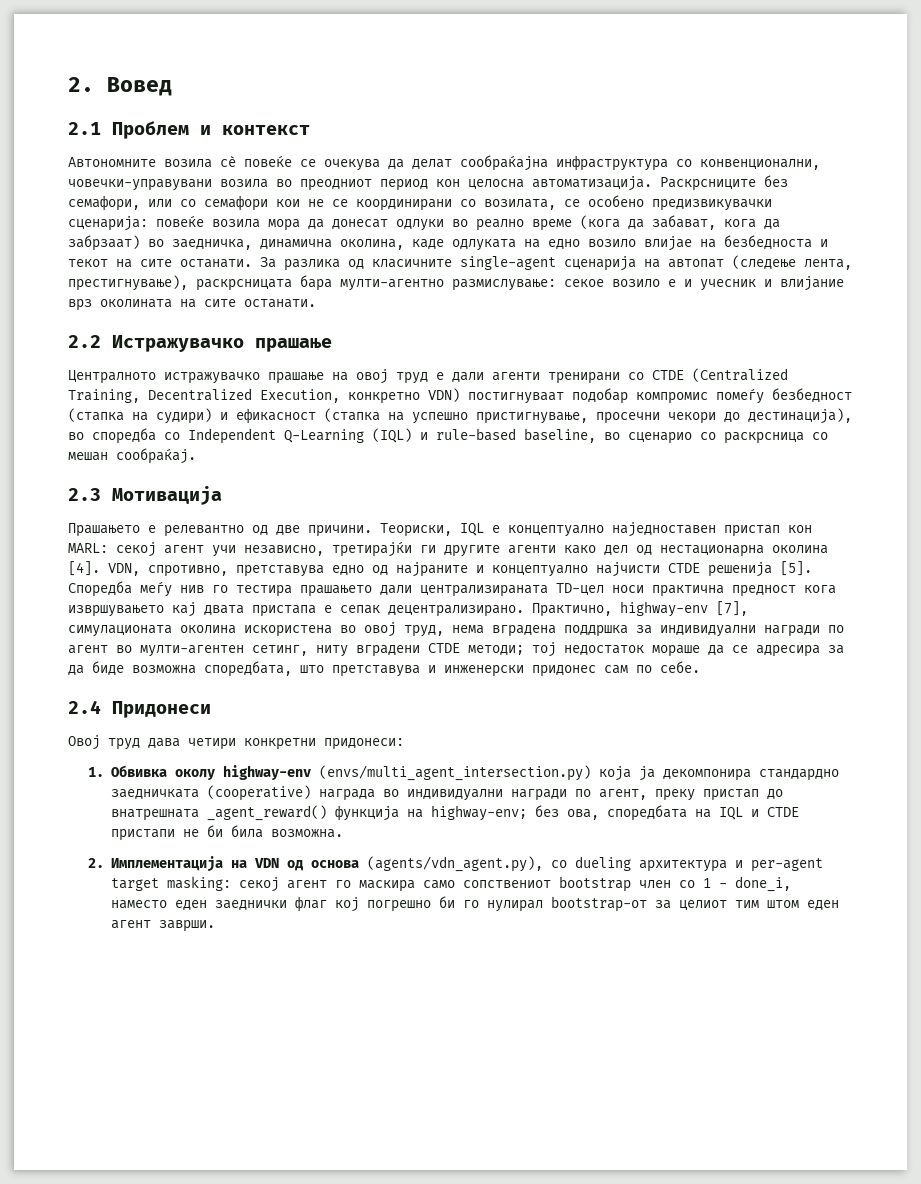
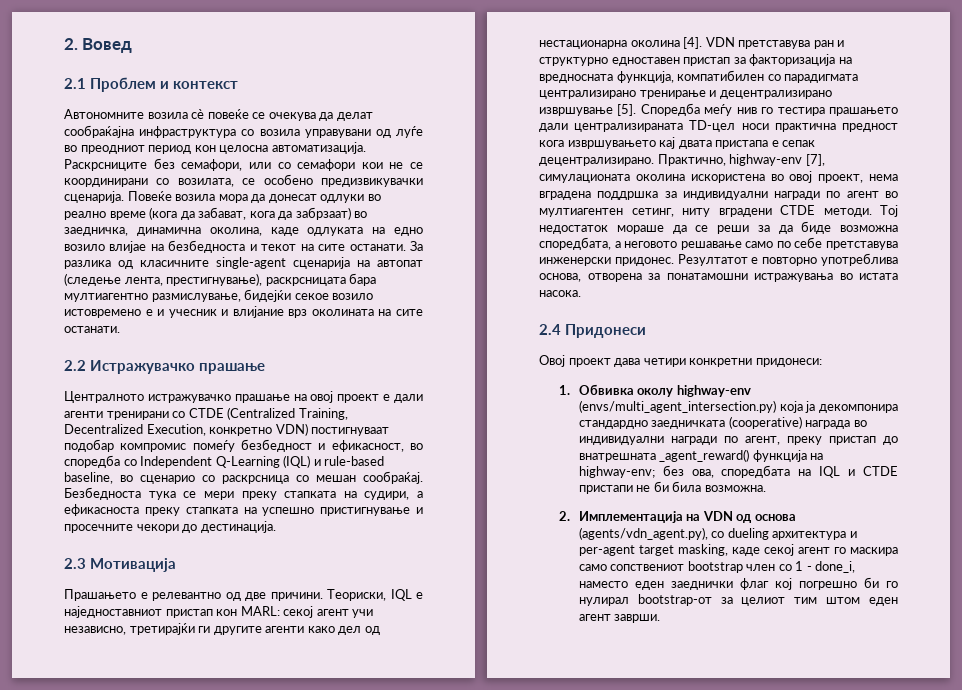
[700,159,820,170] [68,179,268,191] конвенционални, човечки-управувани возила -> [259,126,423,138] возила управувани од луѓе
[68,215,204,231] сценарија: повеќе -> [64,191,172,203] сценарија. Повеќе
[340,279,556,291] мулти-агентно размислување: -> [64,289,292,302] мултиагентно размислување, бидејќи
(660, 283) none -> [64,309,141,318] истовремено
[396,372,428,384] труд -> [337,394,380,403] проект
[68,408,852,424] (стапка на судири) и ефикасност (стапка на успешно пристигнување, просечни чекори до дестинација), -> [318,440,404,452] и ефикасност,
(196, 456) none -> [64,487,423,500] [64,504,423,516] [64,521,276,533] Безбедноста тука се мери преку стапката на судири, а ефикасноста преку стапката на успешно пристигнување и просечните чекори до дестинација.
[508,522,716,537] концептуално наједноставен -> [64,606,162,618] наједноставниот
[108,562,772,577] VDN, спротивно, претставува едно од најраните и концептуално најчисти CTDE решенија -> [705,37,845,49] [539,54,852,66] [539,70,859,83] [539,90,832,99] [539,107,613,116] VDN претставува ран и структурно едноставен пристап за факторизација на вредносната функција, компатибилен со парадигмата централизирано тренирање и децентрализирано извршување
[404,625,444,637] труд, -> [818,174,864,183] проект,
[140,645,244,657] мулти-агентен -> [539,208,623,217] мултиагентен
[468,642,556,657] методи; тој -> [823,205,898,217] методи. Тој
[756,645,820,657] адресира -> [717,225,749,234] реши
[300,661,700,677] што претставува и инженерски придонес сам по себе. -> [614,237,898,250] [539,253,898,266] [539,273,898,282] [539,290,581,297] а неговото решавање само по себе претставува инженерски придонес. Резултатот е повторно употреблива основа, отворена за понатамошни истражувања во истата насока.
[108,738,140,750] труд -> [568,358,611,367] проект
[166,876,231,891] masking: -> [677,544,760,556] masking, каде

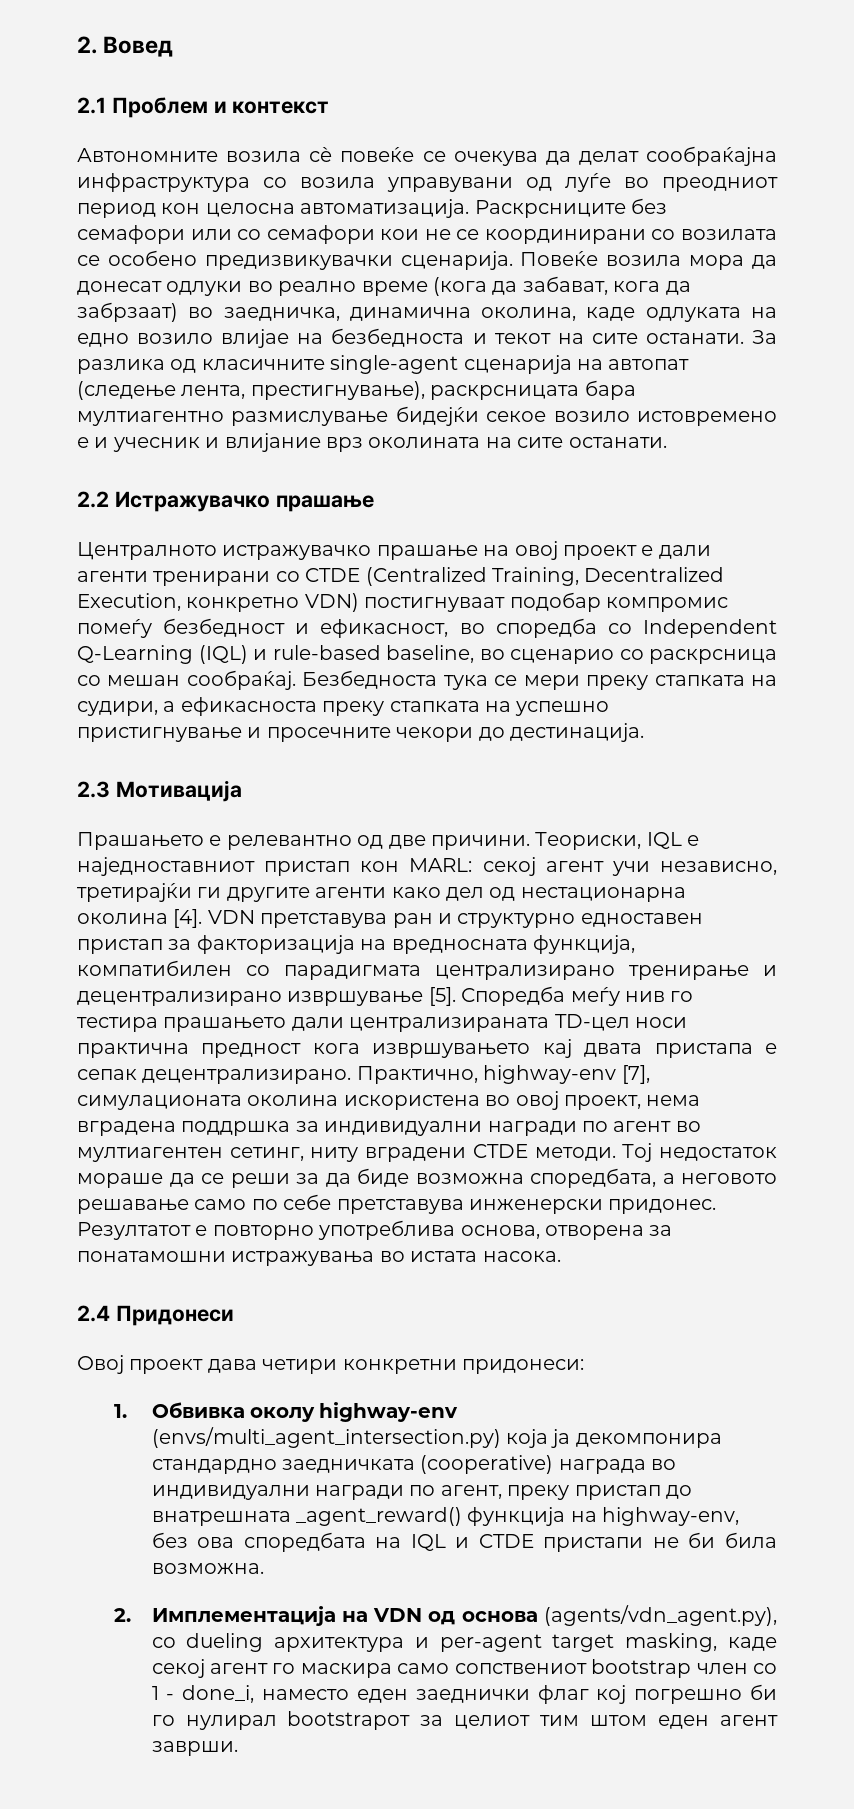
[181,159,243,171] семафори, -> [77,225,185,244] семафори
[177,178,234,187] возилата, -> [680,229,777,240] возилата
[151,293,241,302] размислување, -> [231,411,389,426] размислување
[578,465,714,478] highway-env; без ова, -> [602,1507,740,1526] [151,1532,235,1548] highway-env, без ова
[637,594,712,606] bootstrap-от -> [287,1711,411,1730] bootstrapот

